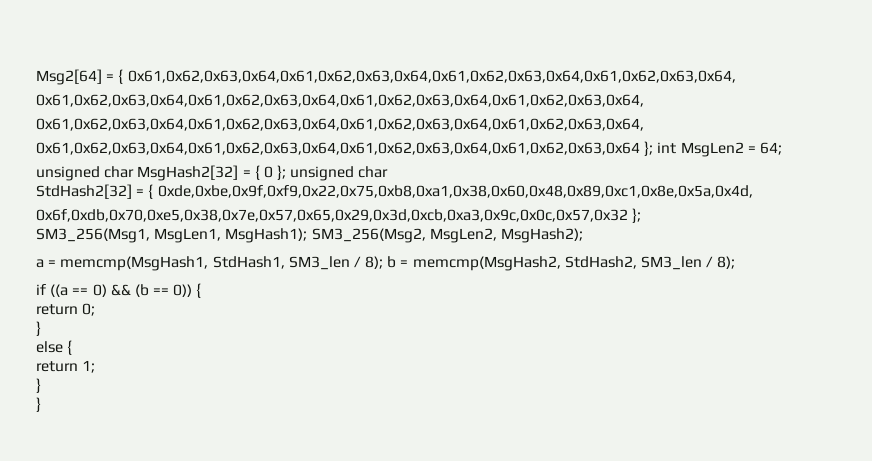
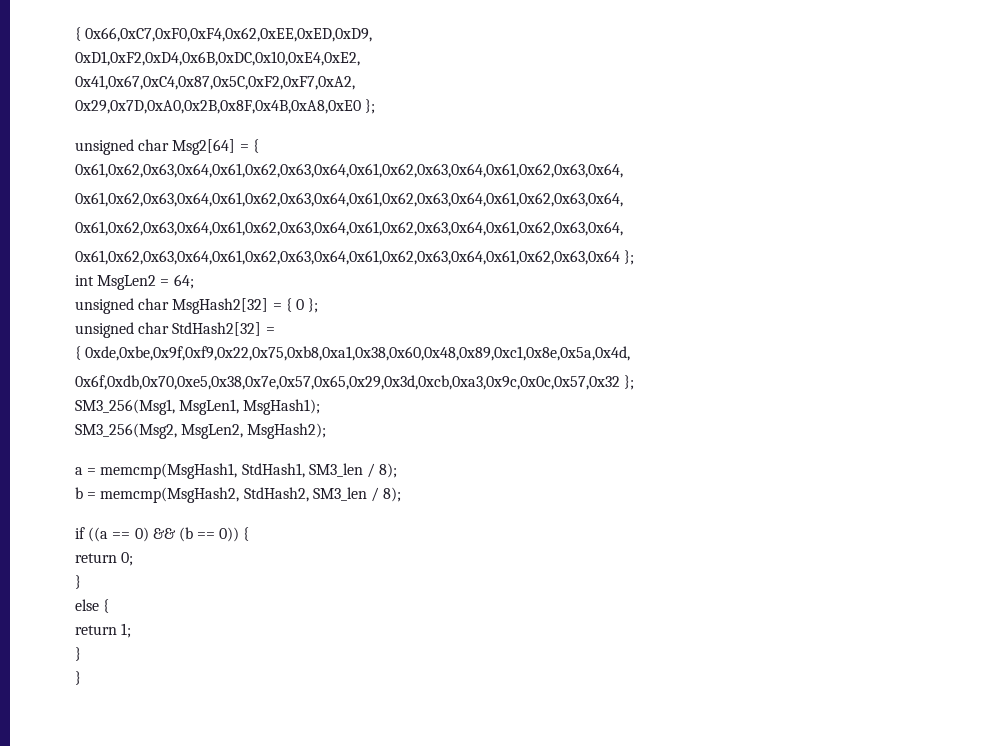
(36, 77) none -> [75,27,373,42] [75,51,360,66] [75,75,355,90] [75,99,376,114] [75,139,170,155] { 0x66,0xC7,0xF0,0xF4,0x62,0xEE,0xED,0xD9, // 0xD1,0xF2,0xD4,0x6B,0xDC,0x10,0xE4,0xE2, // 0x41,0x67,0xC4,0x87,0x5C,0xF2,0xF7,0xA2, // 0x29,0x7D,0xA0,0x2B,0x8F,0x4B,0xA8,0xE0 }; // unsigned char
(124, 76) none -> (259, 146) //
(654, 148) none -> (635, 257) //
[290,166,389,181] unsigned char // -> [75,322,170,338] // unsigned char
(145, 192) none -> (275, 330) //
(308, 235) none -> (321, 407) //
(384, 262) none -> (398, 470) //

